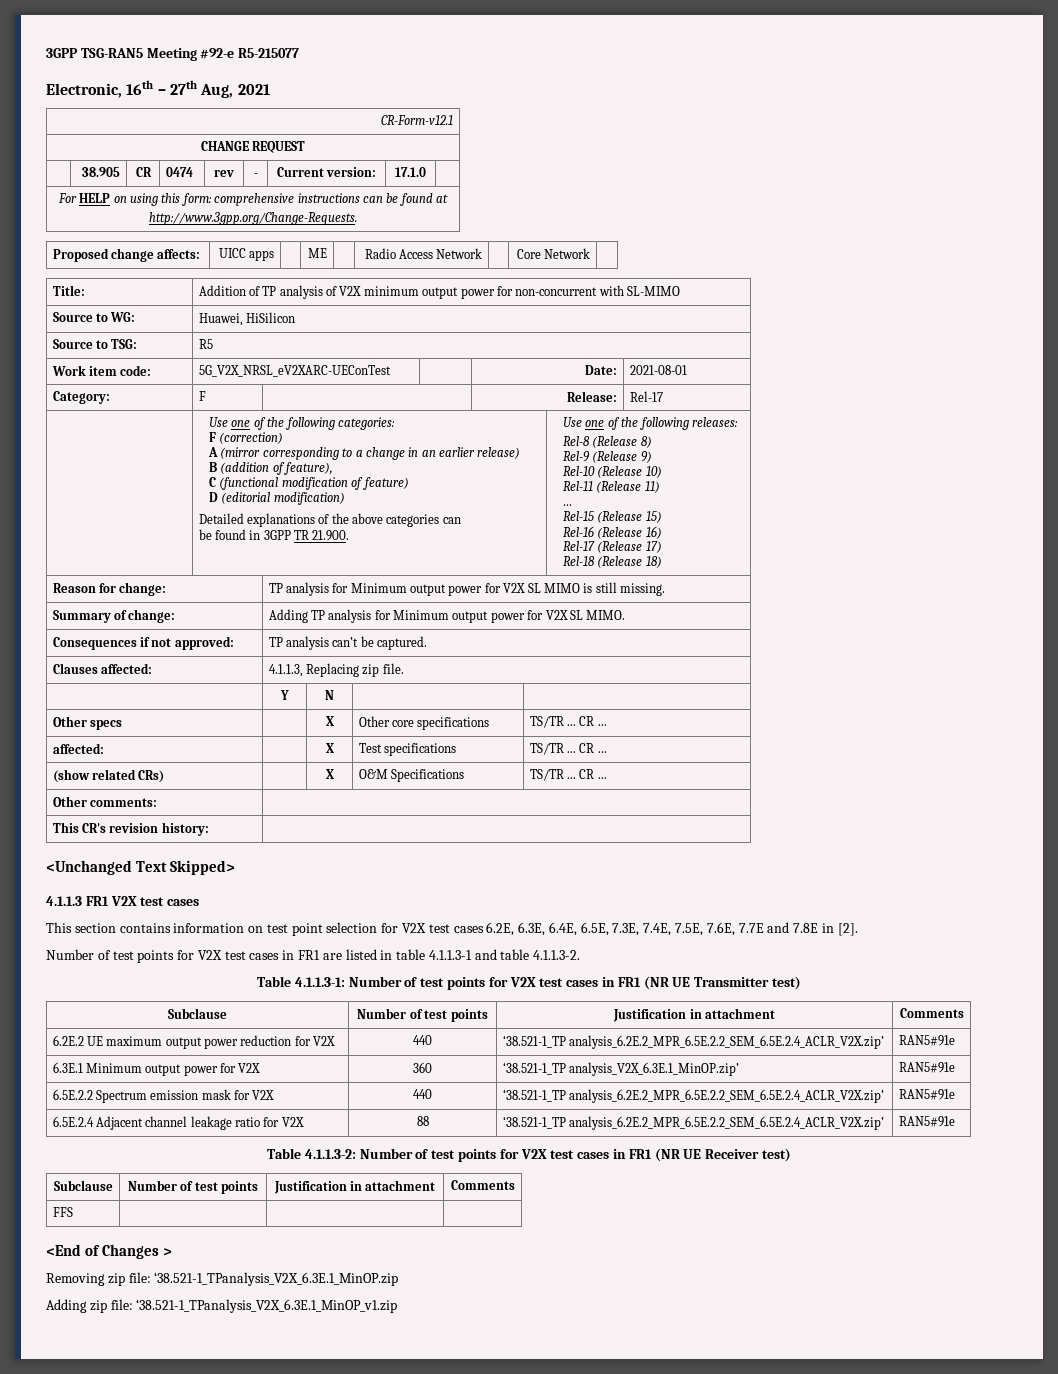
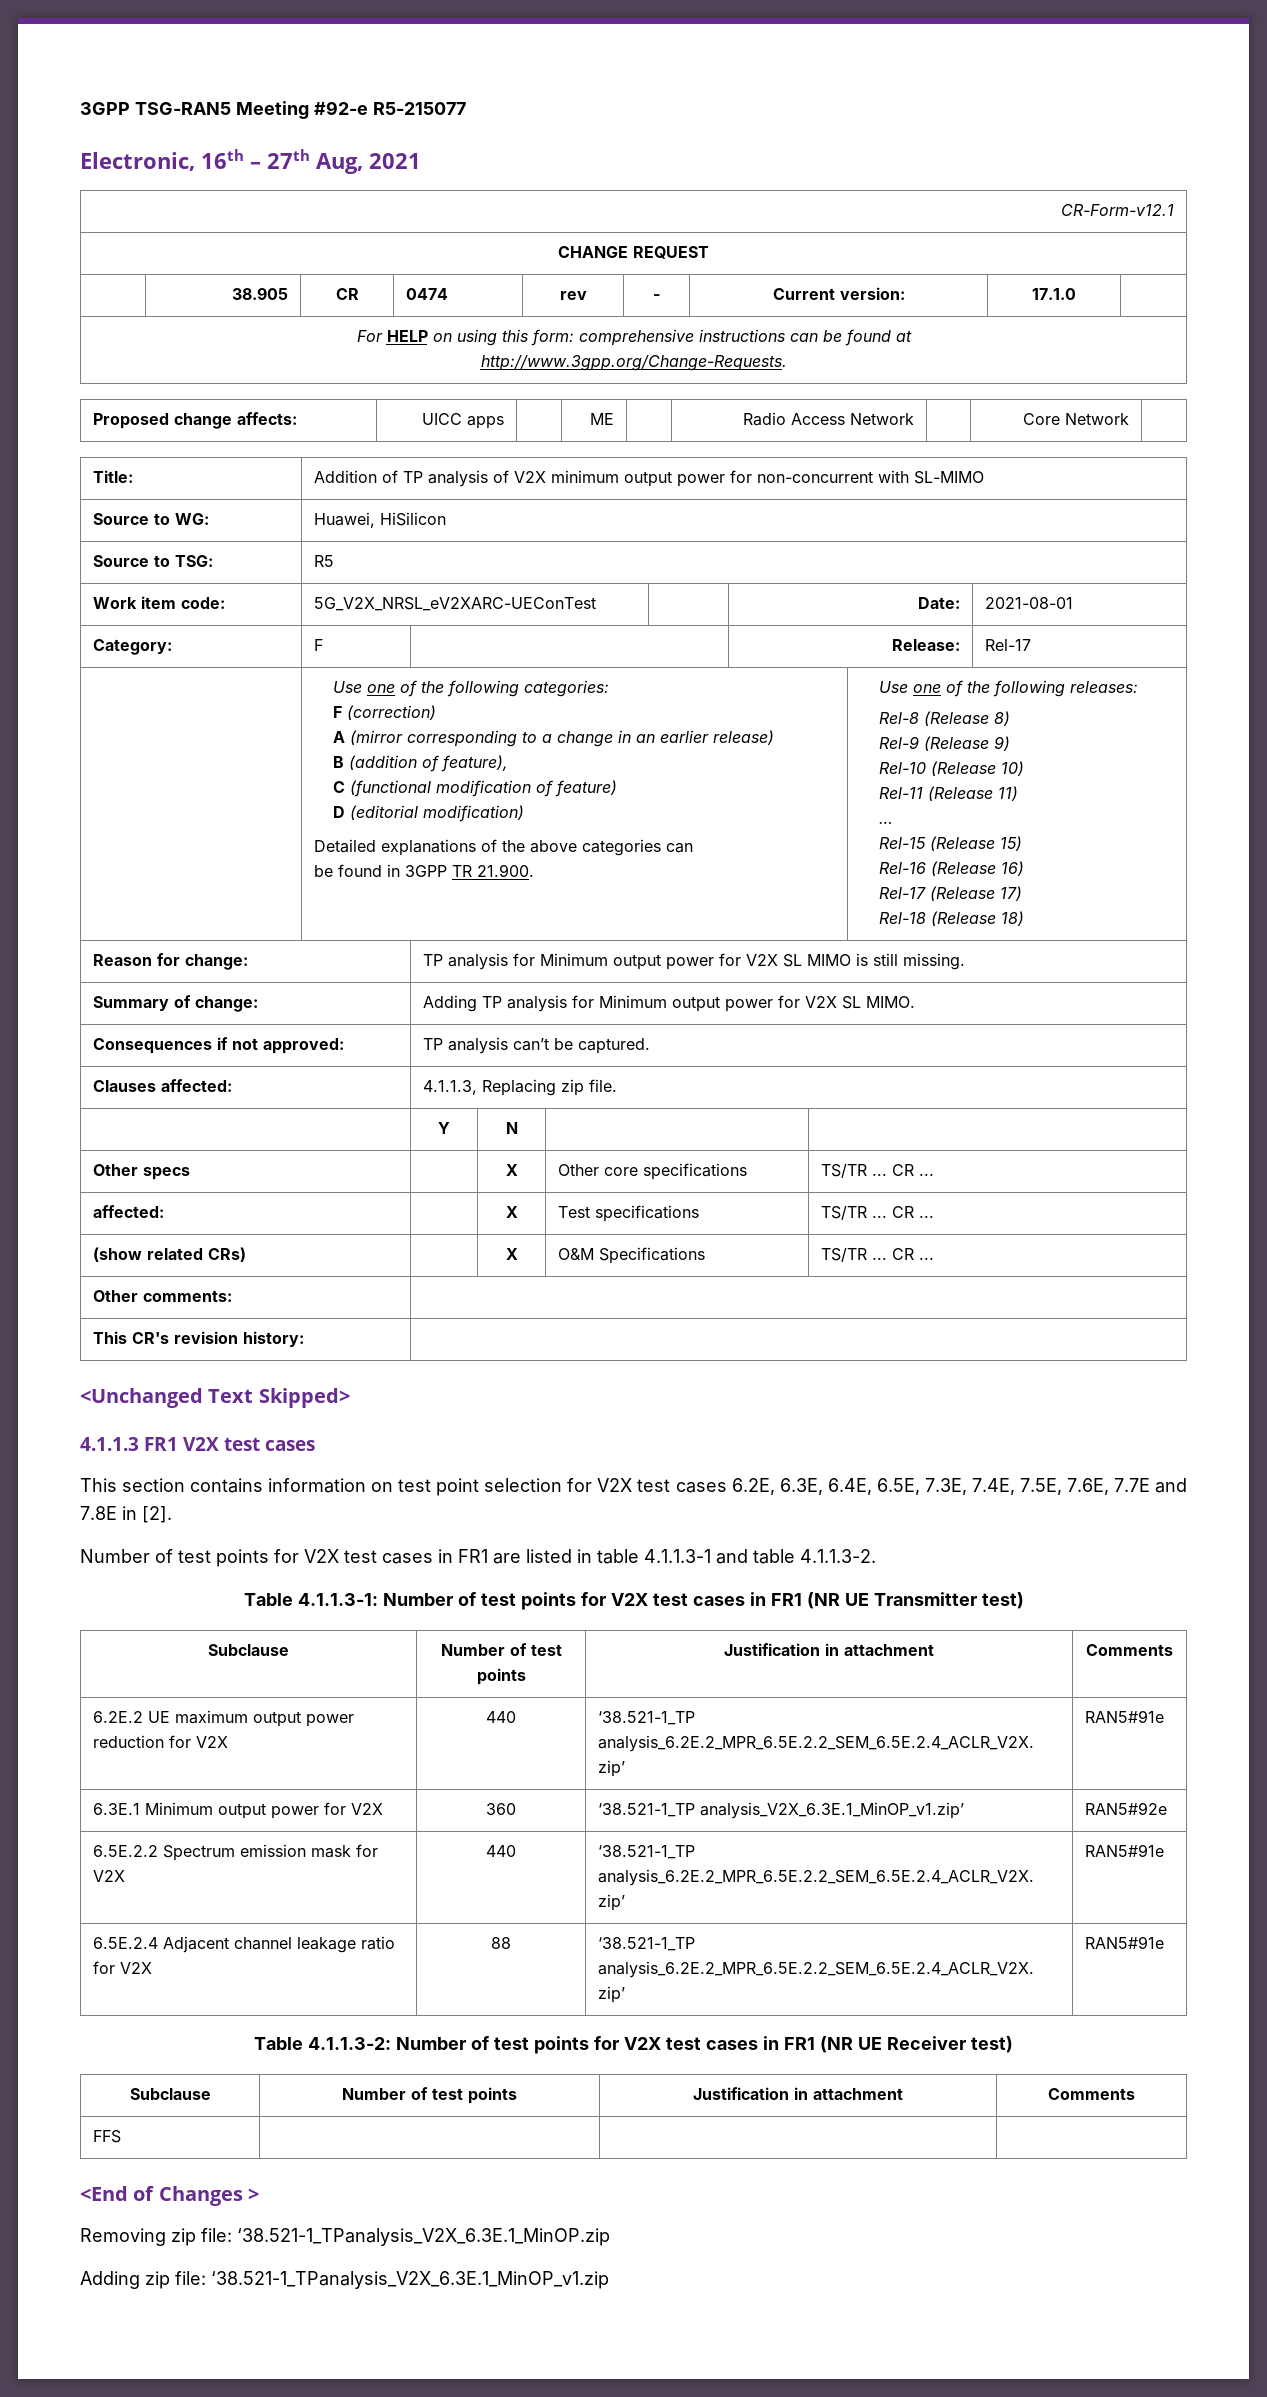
[568,1062,739,1076] [898,1062,955,1073] analysis_V2X_6.3E.1_MinOP.zip’ | RAN5#91e -> [699,1802,964,1819] [1084,1802,1167,1815] analysis_V2X_6.3E.1_MinOP_v1.zip’ | RAN5#92e

